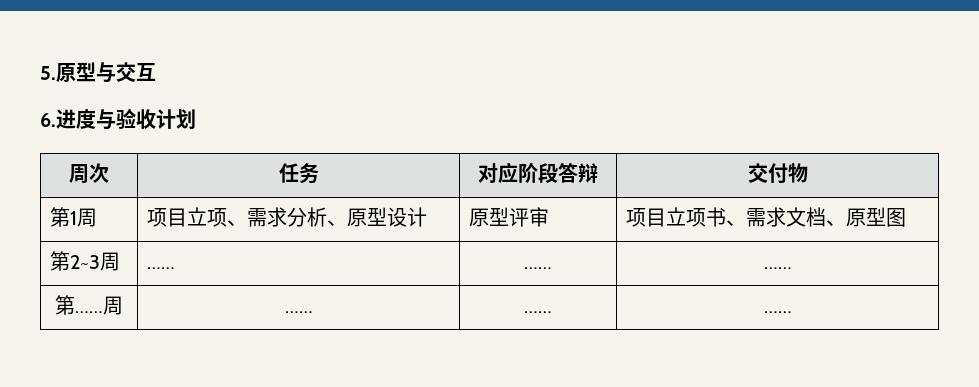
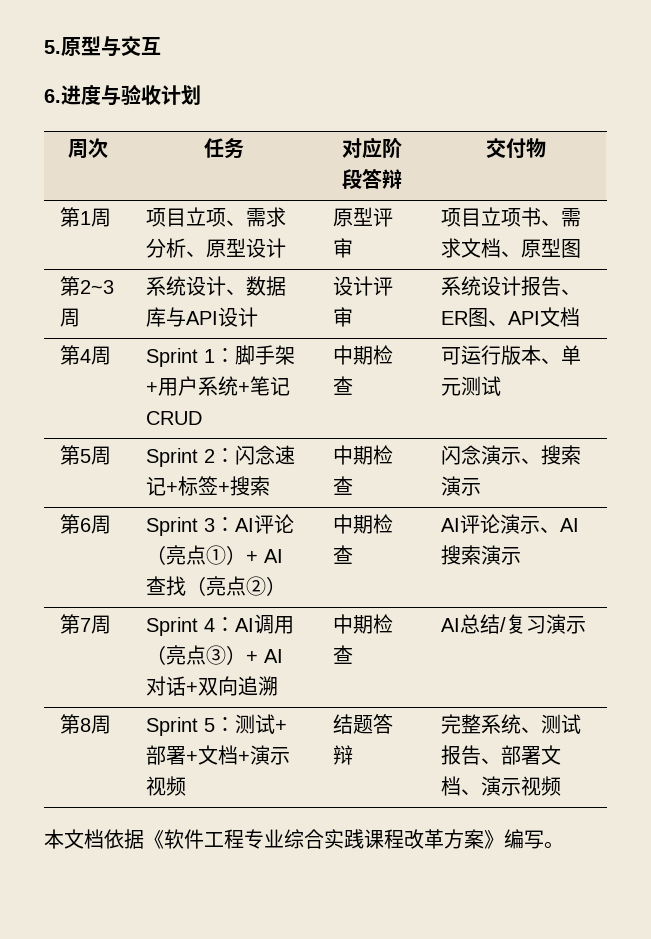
[147,267,176,269] [524,267,552,269] [763,267,792,269] [55,295,123,315] [284,311,313,313] [524,311,552,313] [763,311,792,313] …… | …… | …… // 第……周 | …… | …… | …… -> [145,276,286,296] [145,307,258,327] [332,276,393,296] [332,307,353,327] [440,276,581,296] [440,307,580,327] [59,345,111,365] [145,345,295,367] [145,376,290,396] [145,411,202,425] [332,345,393,365] [332,376,353,395] [440,345,581,365] [440,376,501,396] [59,445,111,465] [145,445,295,467] [145,476,270,496] [332,445,393,465] [332,476,353,495] [440,445,581,465] [440,476,481,496] [59,514,111,534] [145,514,294,536] [145,545,283,565] [145,576,286,596] [332,514,393,534] [332,545,353,564] [440,514,579,534] [440,545,521,565] [59,614,111,634] [145,614,294,636] [145,645,283,665] [145,676,278,696] [332,614,393,634] [332,645,353,664] [440,614,586,634] [59,714,111,734] [145,714,287,736] [145,745,290,765] [145,776,186,796] [332,714,393,734] [332,745,353,765] [440,714,581,734] [440,745,561,765] [440,776,561,796] [44,829,564,849] 系统设计、数据库与API设计 | 设计评审 | 系统设计报告、ER图、API文档 // 第4周 | Sprint 1：脚手架+用户系统+笔记CRUD | 中期检查 | 可运行版本、单元测试 // 第5周 | Sprint 2：闪念速记+标签+搜索 | 中期检查 | 闪念演示、搜索演示 // 第6周 | Sprint 3：AI评论（亮点①）+ AI查找（亮点②） | 中期检查 | AI评论演示、AI搜索演示 // 第7周 | Sprint 4：AI调用（亮点③）+ AI对话+双向追溯 | 中期检查 | AI总结/复习演示 // 第8周 | Sprint 5：测试+部署+文档+演示视频 | 结题答辩 | 完整系统、测试报告、部署文档、演示视频 // 本文档依据《软件工程专业综合实践课程改革方案》编写。

